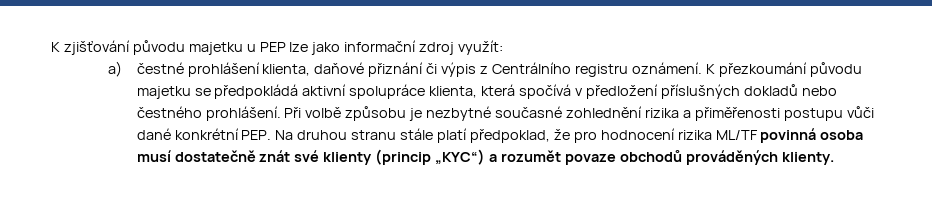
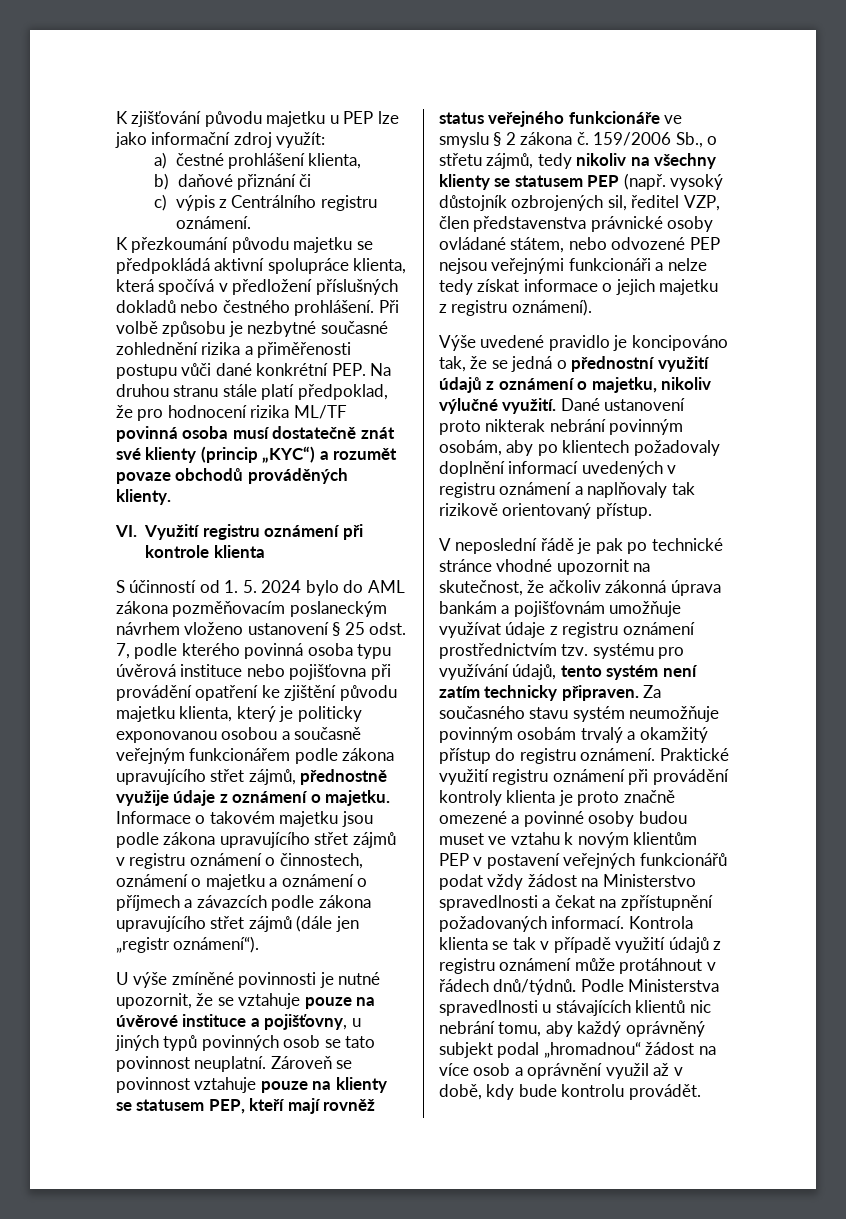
(311, 70) none -> [154,173,170,190] // b)
(438, 68) none -> [154,194,168,211] // c)
(702, 68) none -> (251, 222) //
(834, 158) none -> [115,524,363,540] [145,545,265,558] [116,580,405,596] [116,601,387,617] [116,622,407,636] [116,643,392,659] [116,664,391,680] [116,685,397,701] [116,706,362,722] [116,727,362,743] [116,748,395,764] [116,769,388,785] [116,790,391,806] [116,811,373,827] [116,832,396,848] [116,853,363,869] [116,874,368,890] [116,895,371,911] [116,915,359,932] [116,936,260,953] [116,972,381,988] [116,993,376,1009] [116,1014,361,1030] [115,1035,376,1051] [116,1056,353,1072] [116,1077,387,1093] [116,1098,376,1114] [439,111,683,127] [439,132,718,148] [439,153,717,169] [439,173,724,190] [439,195,720,211] [439,216,714,232] [439,237,720,253] [439,258,707,274] [439,279,719,295] [439,299,592,316] [439,335,728,351] [439,356,710,372] [439,377,712,393] [439,398,686,414] [439,419,684,435] [439,440,720,456] [439,461,677,477] [439,482,695,498] [439,503,652,519] [439,538,723,554] [439,559,651,575] [439,580,721,596] [439,601,682,617] [439,622,695,638] [439,643,685,659] [439,664,698,680] [439,685,662,701] [439,706,720,722] [439,727,708,743] [439,748,729,764] [439,769,729,785] [439,790,675,806] [439,811,687,827] [439,832,698,848] [439,853,727,869] [439,874,696,890] [439,895,713,911] [439,916,693,932] [439,937,722,953] [439,958,716,974] [439,979,720,995] [439,1000,711,1016] [439,1021,705,1037] [439,1042,716,1058] [439,1063,683,1079] [439,1084,701,1100] // VI. Využití registru oznámení při kontrole klienta // S účinností od 1. 5. 2024 bylo do AML zákona pozměňovacím poslaneckým návrhem vloženo ustanovení § 25 odst. 7, podle kterého povinná osoba typu úvěrová instituce nebo pojišťovna při provádění opatření ke zjištění původu majetku klienta, který je politicky exponovanou osobou a současně veřejným funkcionářem podle zákona upravujícího střet zájmů, přednostně využije údaje z oznámení o majetku. Informace o takovém majetku jsou podle zákona upravujícího střet zájmů v registru oznámení o činnostech, oznámení o majetku a oznámení o příjmech a závazcích podle zákona upravujícího střet zájmů (dále jen „registr oznámení“). // U výše zmíněné povinnosti je nutné upozornit, že se vztahuje pouze na úvěrové instituce a pojišťovny, u jiných typů povinných osob se tato povinnost neuplatní. Zároveň se povinnost vztahuje pouze na klienty se statusem PEP, kteří mají rovněž status veřejného funkcionáře ve smyslu § 2 zákona č. 159/2006 Sb., o střetu zájmů, tedy nikoliv na všechny klienty se statusem PEP (např. vysoký důstojník ozbrojených sil, ředitel VZP, člen představenstva právnické osoby ovládané státem, nebo odvozené PEP nejsou veřejnými funkcionáři a nelze tedy získat informace o jejich majetku z registru oznámení). // Výše uvedené pravidlo je koncipováno tak, že se jedná o přednostní využití údajů z oznámení o majetku, nikoliv výlučné využití. Dané ustanovení proto nikterak nebrání povinným osobám, aby po klientech požadovaly doplnění informací uvedených v registru oznámení a naplňovaly tak rizikově orientovaný přístup. // V neposlední řádě je pak po technické stránce vhodné upozornit na skutečnost, že ačkoliv zákonná úprava bankám a pojišťovnám umožňuje využívat údaje z registru oznámení prostřednictvím tzv. systému pro využívání údajů, tento systém není zatím technicky připraven. Za současného stavu systém neumožňuje povinným osobám trvalý a okamžitý přístup do registru oznámení. Praktické využití registru oznámení při provádění kontroly klienta je proto značně omezené a povinné osoby budou muset ve vztahu k novým klientům PEP v postavení veřejných funkcionářů podat vždy žádost na Ministerstvo spravedlnosti a čekat na zpřístupnění požadovaných informací. Kontrola klienta se tak v případě využití údajů z registru oznámení může protáhnout v řádech dnů/týdnů. Podle Ministerstva spravedlnosti u stávajících klientů nic nebrání tomu, aby každý oprávněný subjekt podal „hromadnou“ žádost na více osob a oprávnění využil až v době, kdy bude kontrolu provádět.

